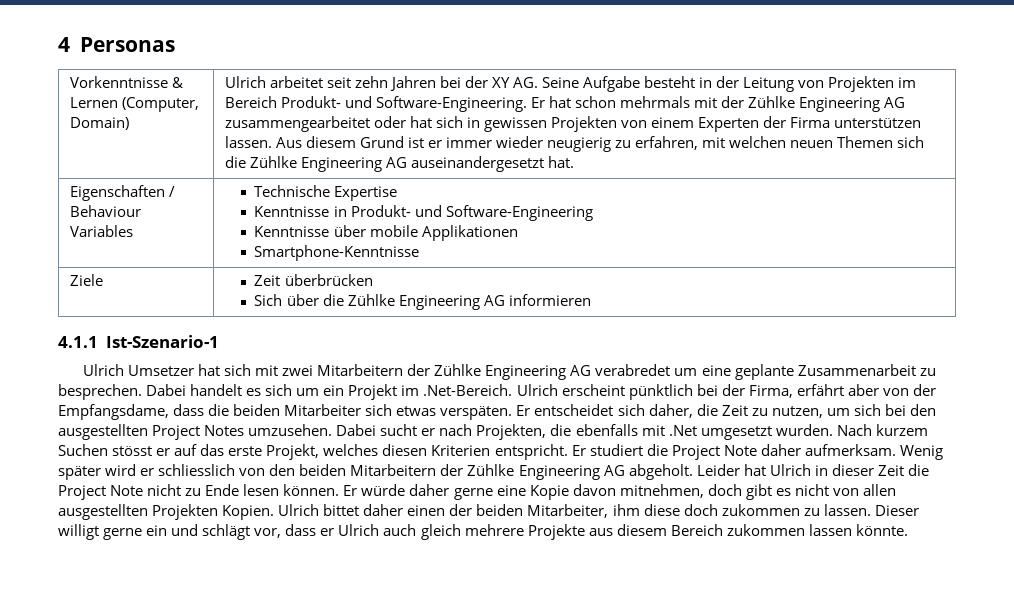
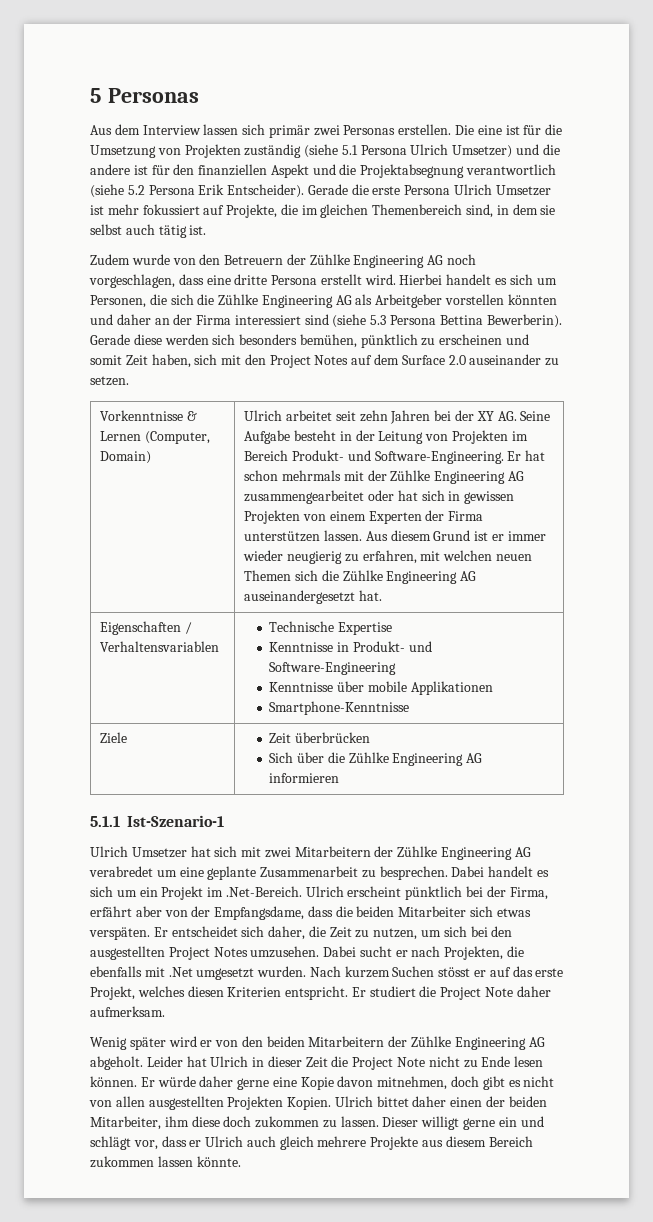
[58,37,176,52] 4 Personas -> [90,88,199,103] [90,124,563,138] [90,144,560,158] [90,164,557,178] [90,184,551,198] [90,204,556,218] [90,224,207,238] [90,254,477,268] [89,274,557,288] [90,294,557,308] [90,314,562,328] [90,334,530,348] [90,354,560,368] [90,376,129,386] 5 Personas // Aus dem Interview lassen sich primär zwei Personas erstellen. Die eine ist für die Umsetzung von Projekten zuständig (siehe 5.1 Persona Ulrich Umsetzer) und die andere ist für den finanziellen Aspekt und die Projektabsegnung verantwortlich (siehe 5.2 Persona Erik Entscheider). Gerade die erste Persona Ulrich Umsetzer ist mehr fokussiert auf Projekte, die im gleichen Themenbereich sind, in dem sie selbst auch tätig ist. // Zudem wurde von den Betreuern der Zühlke Engineering AG noch vorgeschlagen, dass eine dritte Persona erstellt wird. Hierbei handelt es sich um Personen, die sich die Zühlke Engineering AG als Arbeitgeber vorstellen könnten und daher an der Firma interessiert sind (siehe 5.3 Persona Bettina Bewerberin). Gerade diese werden sich besonders bemühen, pünktlich zu erscheinen und somit Zeit haben, sich mit den Project Notes auf dem Surface 2.0 auseinander zu setzen.
[69,205,141,217] [69,225,133,237] Behaviour Variables -> [100,641,220,652] Verhaltensvariablen
[58,336,98,348] 4.1.1 -> [90,816,120,827] 5.1.1
(896, 450) none -> (165, 1011) //
[158,464,236,476] schliesslich -> (213, 1043) none

